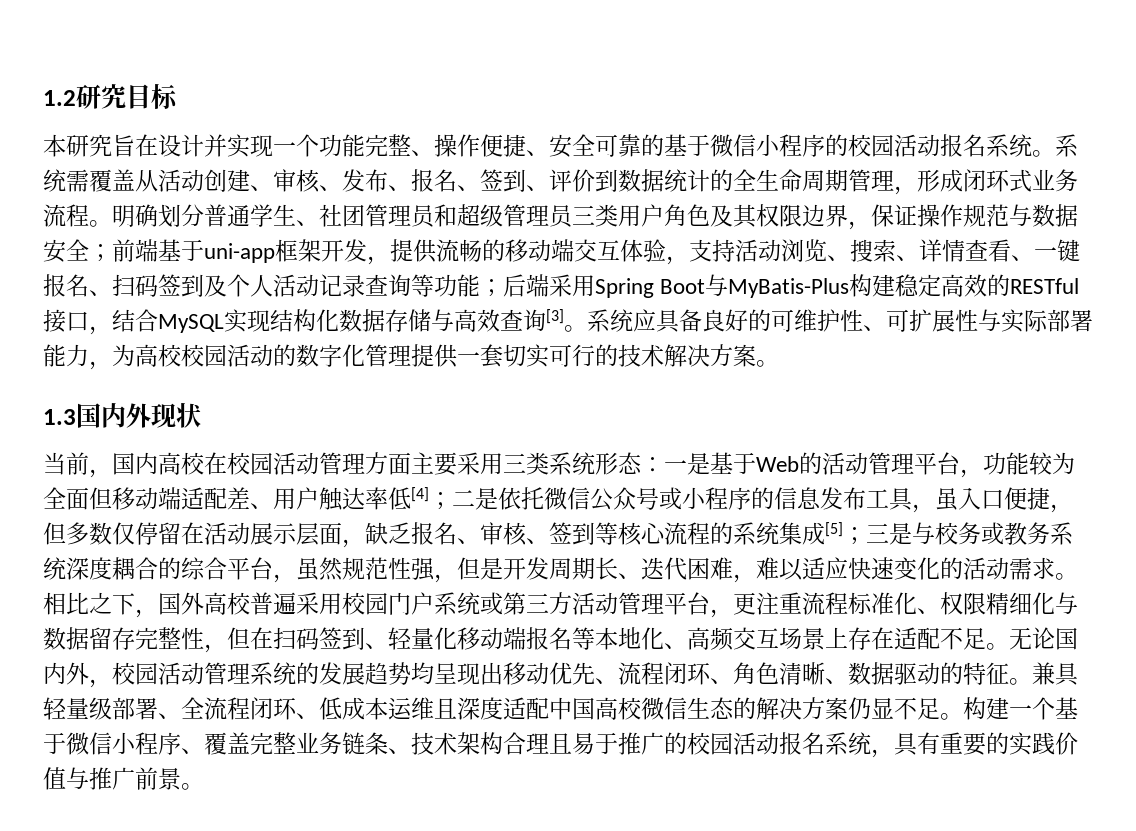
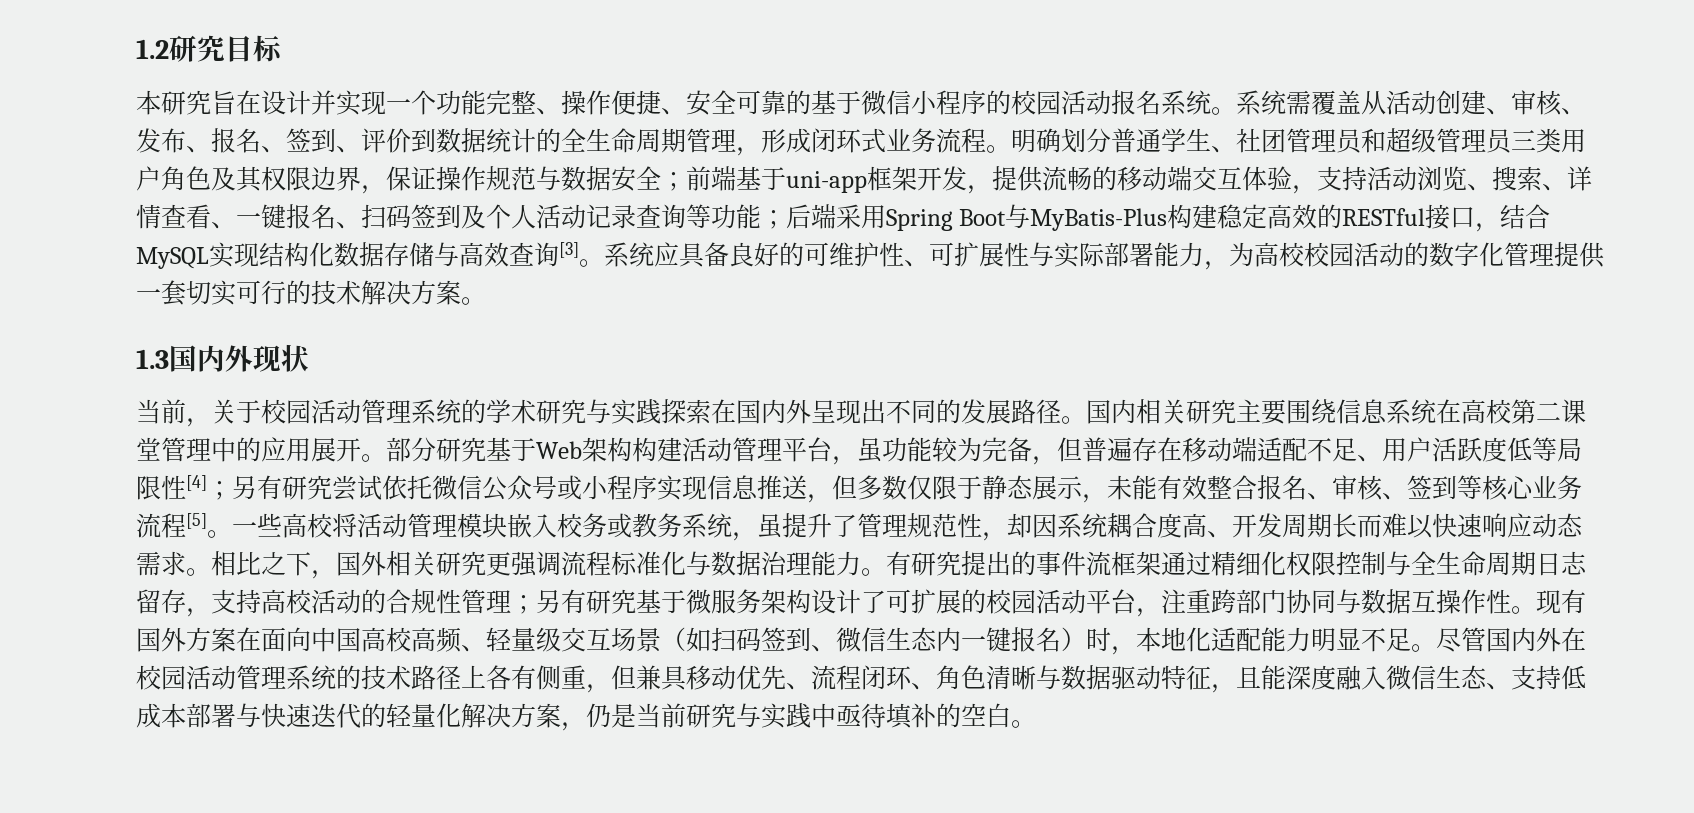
[112,452,983,478] 国内高校在校园活动管理方面主要采用三类系统形态：一是基于Web的活动管理平台， -> [211,399,1586,425] [136,437,882,465] 关于校园活动管理系统的学术研究与实践探索在国内外呈现出不同的发展路径。国内相关研究主要围绕信息系统在高校第二课堂管理中的应用展开。部分研究基于Web架构构建活动管理平台，虽
[43,487,498,511] 全面但移动端适配差、用户触达率低[4]；二是 -> [982,437,1582,465] [136,475,382,501] 完备，但普遍存在移动端适配不足、用户活跃度低等局限性[4]；另有研究尝试
[751,487,1073,513] [43,522,411,548] 的信息发布工具，虽入口便捷，但多数仅停留在活动展示层面，缺乏 -> [657,475,1257,503] 实现信息推送，但多数仅限于静态展示，未能有效整合
[664,522,1073,545] [43,557,1009,583] 流程的系统集成[5]；三是与校务或教务系统深度耦合的综合平台，虽然规范性强，但是开发周期长、迭代困难，难以适应快速变化的活动 -> [1532,475,1582,500] [136,513,207,538] [207,513,1583,541] 业务流程[5]。一些高校将活动管理模块嵌入校务或教务系统，虽提升了管理规范性，却因系统耦合度高、开发周期长而难以快速响应动态
[204,592,1078,618] [43,627,1078,653] [43,662,503,688] 高校普遍采用校园门户系统或第三方活动管理平台，更注重流程标准化、权限精细化与数据留存完整性，但在扫码签到、轻量化移动端报名等本地化、高频交互场景上存在适配不足。无论国内外，校园活动管理系统的发展趋势均呈现出 -> [386,551,1587,577] [136,589,1586,617] [136,627,1586,655] [136,665,687,693] 相关研究更强调流程标准化与数据治理能力。有研究提出的事件流框架通过精细化权限控制与全生命周期日志留存，支持高校活动的合规性管理；另有研究基于微服务架构设计了可扩展的校园活动平台，注重跨部门协同与数据互操作性。现有国外方案在面向中国高校高频、轻量级交互场景（如扫码签到、微信生态内一键报名）时，本地化适配能力明显不足。尽管国内外在校园活动管理系统的技术路径上各有侧重，但兼具
[825,678,848,684] 、 -> [1036,665,1061,690] 与
[940,662,1079,686] [43,697,1078,720] [43,732,1078,758] [43,767,181,790] 的特征。兼具轻量级部署、全流程闭环、低成本运维且深度适配中国高校微信生态的解决方案仍显不足。构建一个基于微信小程序、覆盖完整业务链条、技术架构合理且易于推广的校园活动报名系统，具有重要的实践价值与推广前景 -> [1161,665,1586,693] [136,703,1011,731] 特征，且能深度融入微信生态、支持低成本部署与快速迭代的轻量化解决方案，仍是当前研究与实践中亟待填补的空白

